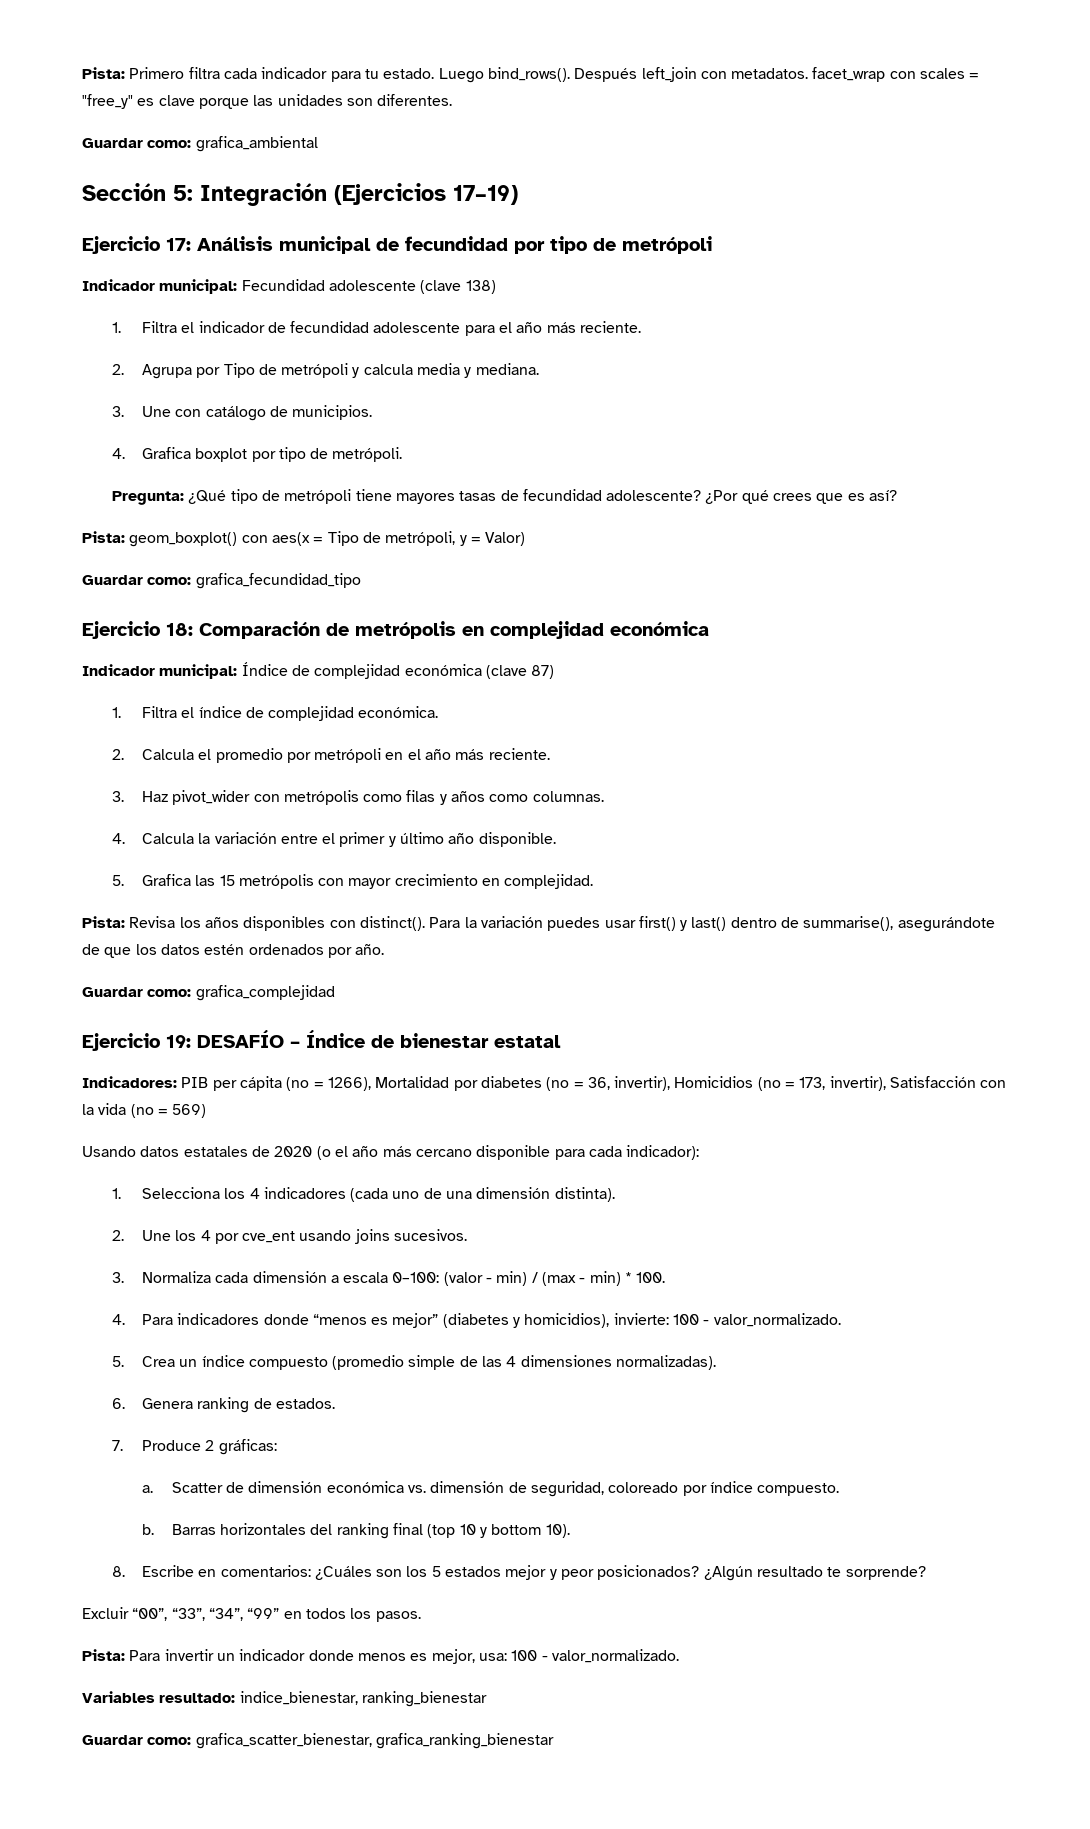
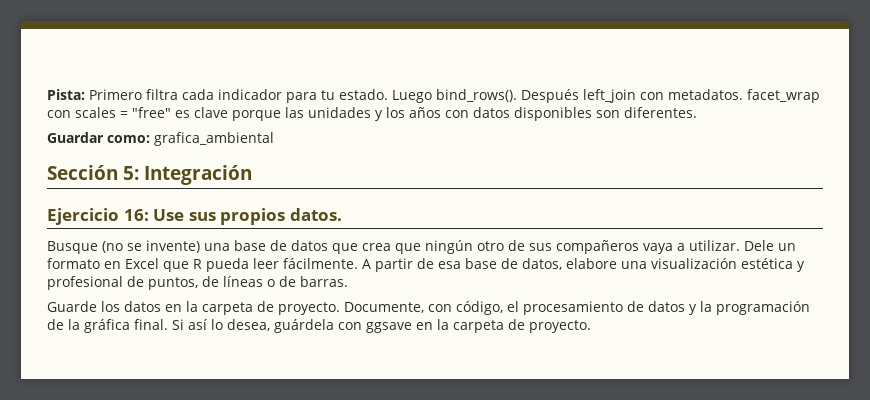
[82,94,133,109] "free_y" -> [132,107,171,118] "free"
(343, 100) none -> [375,107,592,121] y los años con datos disponibles
[334,183,518,205] [82,236,712,254] [82,279,496,294] [111,321,642,336] [111,363,539,379] [111,405,373,421] [111,447,403,462] [111,489,898,505] [82,531,526,547] [82,573,361,589] [82,621,709,639] [82,662,555,679] [111,706,439,721] [111,748,550,763] [111,790,604,805] [111,832,556,847] [111,874,594,889] [82,916,995,932] [82,944,385,958] [82,985,335,1001] [82,1030,561,1051] [82,1076,1007,1091] [82,1103,207,1118] [82,1145,700,1160] [111,1187,615,1202] [111,1229,468,1244] [111,1271,666,1286] [111,1313,841,1328] [111,1355,717,1370] [111,1397,335,1413] [111,1439,277,1455] [141,1481,840,1497] [141,1523,570,1539] [111,1565,926,1581] [82,1607,421,1622] [82,1649,679,1664] [82,1691,487,1707] [82,1733,554,1749] (Ejercicios 17–19) // Ejercicio 17: Análisis municipal de fecundidad por tipo de metrópoli // Indicador municipal: Fecundidad adolescente (clave 138) // 1. Filtra el indicador de fecundidad adolescente para el año más reciente. // 2. Agrupa por Tipo de metrópoli y calcula media y mediana. // 3. Une con catálogo de municipios. // 4. Grafica boxplot por tipo de metrópoli. // Pregunta: ¿Qué tipo de metrópoli tiene mayores tasas de fecundidad adolescente? ¿Por qué crees que es así? // Pista: geom_boxplot() con aes(x = Tipo de metrópoli, y = Valor) // Guardar como: grafica_fecundidad_tipo // Ejercicio 18: Comparación de metrópolis en complejidad económica // Indicador municipal: Índice de complejidad económica (clave 87) // 1. Filtra el índice de complejidad económica. // 2. Calcula el promedio por metrópoli en el año más reciente. // 3. Haz pivot_wider con metrópolis como filas y años como columnas. // 4. Calcula la variación entre el primer y último año disponible. // 5. Grafica las 15 metrópolis con mayor crecimiento en complejidad. // Pista: Revisa los años disponibles con distinct(). Para la variación puedes usar first() y last() dentro de summarise(), asegurándote de que los datos estén ordenados por año. // Guardar como: grafica_complejidad // Ejercicio 19: DESAFÍO – Índice de bienestar estatal // Indicadores: PIB per cápita (no = 1266), Mortalidad por diabetes (no = 36, invertir), Homicidios (no = 173, invertir), Satisfacción con la vida (no = 569) // Usando datos estatales de 2020 (o el año más cercano disponible para cada indicador): // 1. Selecciona los 4 indicadores (cada uno de una dimensión distinta). // 2. Une los 4 por cve_ent usando joins sucesivos. // 3. Normaliza cada dimensión a escala 0–100: (valor - min) / (max - min) * 100. // 4. Para indicadores donde “menos es mejor” (diabetes y homicidios), invierte: 100 - valor_normalizado. // 5. Crea un índice compuesto (promedio simple de las 4 dimensiones normalizadas). // 6. Genera ranking de estados. // 7. Produce 2 gráficas: // a. Scatter de dimensión económica vs. dimensión de seguridad, coloreado por índice compuesto. // b. Barras horizontales del ranking final (top 10 y bottom 10). // 8. Escribe en comentarios: ¿Cuáles son los 5 estados mejor y peor posicionados? ¿Algún resultado te sorprende? // Excluir “00”, “33”, “34”, “99” en todos los pasos. // Pista: Para invertir un indicador donde menos es mejor, usa: 100 - valor_normalizado. // Variables resultado: indice_bienestar, ranking_bienestar // Guardar como: grafica_scatter_bienestar, grafica_ranking_bienestar -> [47,208,342,225] [47,240,796,254] [47,258,805,272] [47,276,348,290] [47,301,810,315] [47,319,591,333] // Ejercicio 16: Use sus propios datos. // Busque (no se invente) una base de datos que crea que ningún otro de sus compañeros vaya a utilizar. Dele un formato en Excel que R pueda leer fácilmente. A partir de esa base de datos, elabore una visualización estética y profesional de puntos, de líneas o de barras. // Guarde los datos en la carpeta de proyecto. Documente, con código, el procesamiento de datos y la programación de la gráfica final. Si así lo desea, guárdela con ggsave en la carpeta de proyecto.

